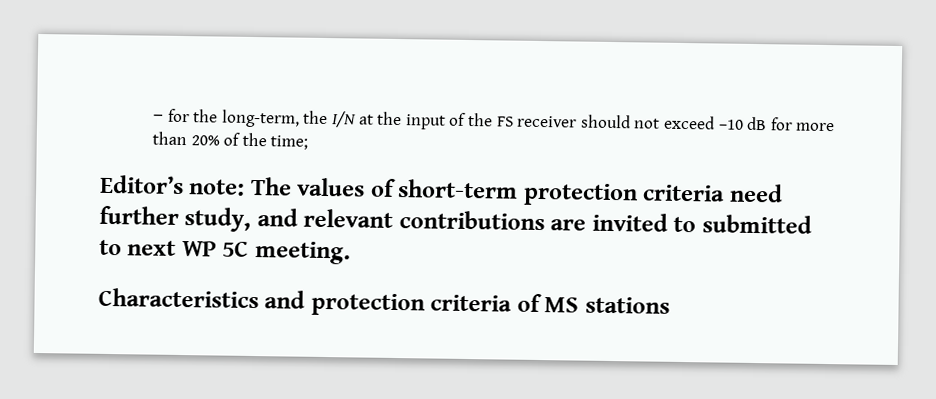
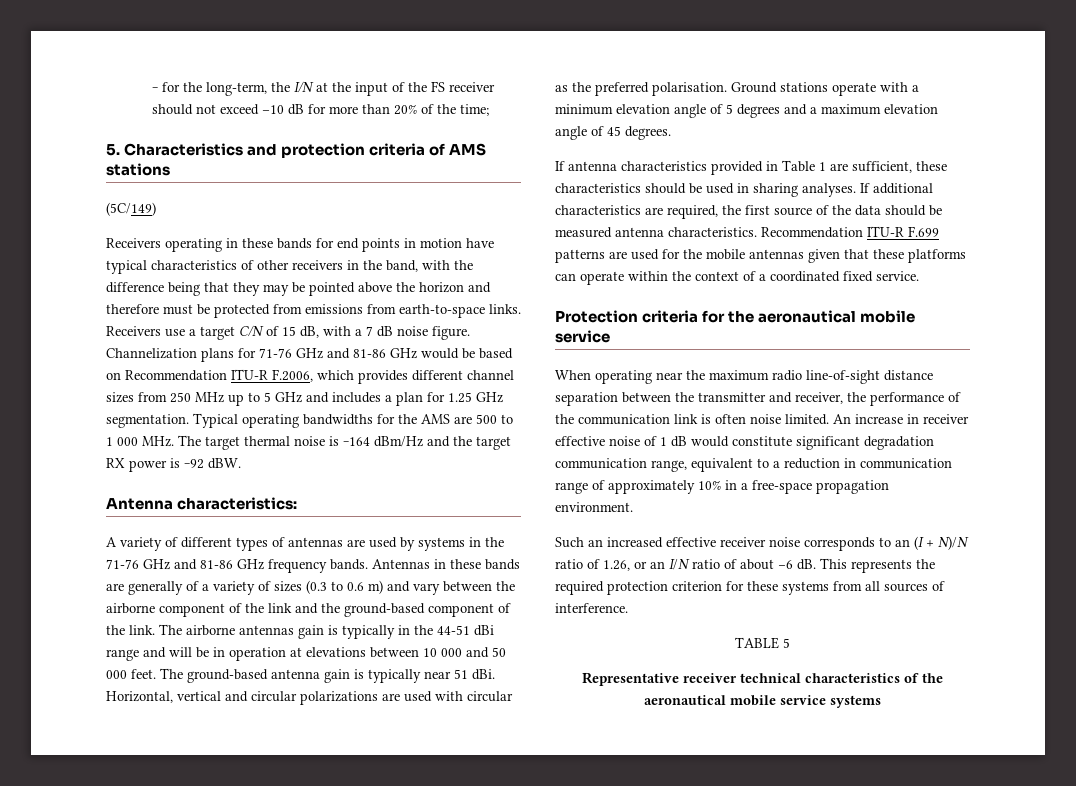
[100,174,783,207] [99,205,812,234] [99,239,351,265] Editor’s note: The values of short-term protection criteria need further study, and relevant contributions are invited to submitted to next WP 5C meeting. // -> [106,144,120,156] 5.
[544,296,670,314] MS stations -> [449,143,487,156] [106,163,170,176] [106,202,156,216] [106,238,494,252] [106,260,473,274] [106,282,491,296] [106,304,521,318] [106,325,470,340] [106,348,513,362] [106,369,514,384] [106,392,503,406] [106,413,513,428] [106,435,511,450] [106,458,241,472] [106,497,298,510] [106,537,504,551] [106,559,520,573] [106,580,515,595] [106,603,511,617] [106,624,494,639] [106,647,506,661] [106,668,495,683] [106,691,513,705] [555,82,919,96] [555,104,938,118] [555,126,671,140] [555,160,947,175] [555,183,933,197] [555,205,942,219] [555,226,939,238] [555,249,966,263] [555,271,919,285] [555,310,916,323] [555,330,610,343] [555,370,933,384] [555,392,961,406] [555,414,969,425] [555,436,934,450] [555,458,952,472] [555,480,889,494] [555,502,633,512] [555,536,969,551] [555,558,935,573] [555,581,945,595] [555,603,628,613] [735,637,790,649] [582,672,943,686] [644,695,881,708] AMS stations // (5C/149) // Receivers operating in these bands for end points in motion have typical characteristics of other receivers in the band, with the difference being that they may be pointed above the horizon and therefore must be protected from emissions from earth-to-space links. Receivers use a target C/N of 15 dB, with a 7 dB noise figure. Channelization plans for 71-76 GHz and 81-86 GHz would be based on Recommendation ITU-R F.2006, which provides different channel sizes from 250 MHz up to 5 GHz and includes a plan for 1.25 GHz segmentation. Typical operating bandwidths for the AMS are 500 to 1 000 MHz. The target thermal noise is ‒164 dBm/Hz and the target RX power is ‒92 dBW. // Antenna characteristics: // A variety of different types of antennas are used by systems in the 71-76 GHz and 81-86 GHz frequency bands. Antennas in these bands are generally of a variety of sizes (0.3 to 0.6 m) and vary between the airborne component of the link and the ground-based component of the link. The airborne antennas gain is typically in the 44-51 dBi range and will be in operation at elevations between 10 000 and 50 000 feet. The ground-based antenna gain is typically near 51 dBi. Horizontal, vertical and circular polarizations are used with circular as the preferred polarisation. Ground stations operate with a minimum elevation angle of 5 degrees and a maximum elevation angle of 45 degrees. // If antenna characteristics provided in Table 1 are sufficient, these characteristics should be used in sharing analyses. If additional characteristics are required, the first source of the data should be measured antenna characteristics. Recommendation ITU-R F.699 patterns are used for the mobile antennas given that these platforms can operate within the context of a coordinated fixed service. // Protection criteria for the aeronautical mobile service // When operating near the maximum radio line-of-sight distance separation between the transmitter and receiver, the performance of the communication link is often noise limited. An increase in receiver effective noise of 1 dB would constitute significant degradation communication range, equivalent to a reduction in communication range of approximately 10% in a free-space propagation environment. // Such an increased effective receiver noise corresponds to an (I + N)/N ratio of 1.26, or an I/N ratio of about −6 dB. This represents the required protection criterion for these systems from all sources of interference. // TABLE 5 // Representative receiver technical characteristics of the aeronautical mobile service systems

